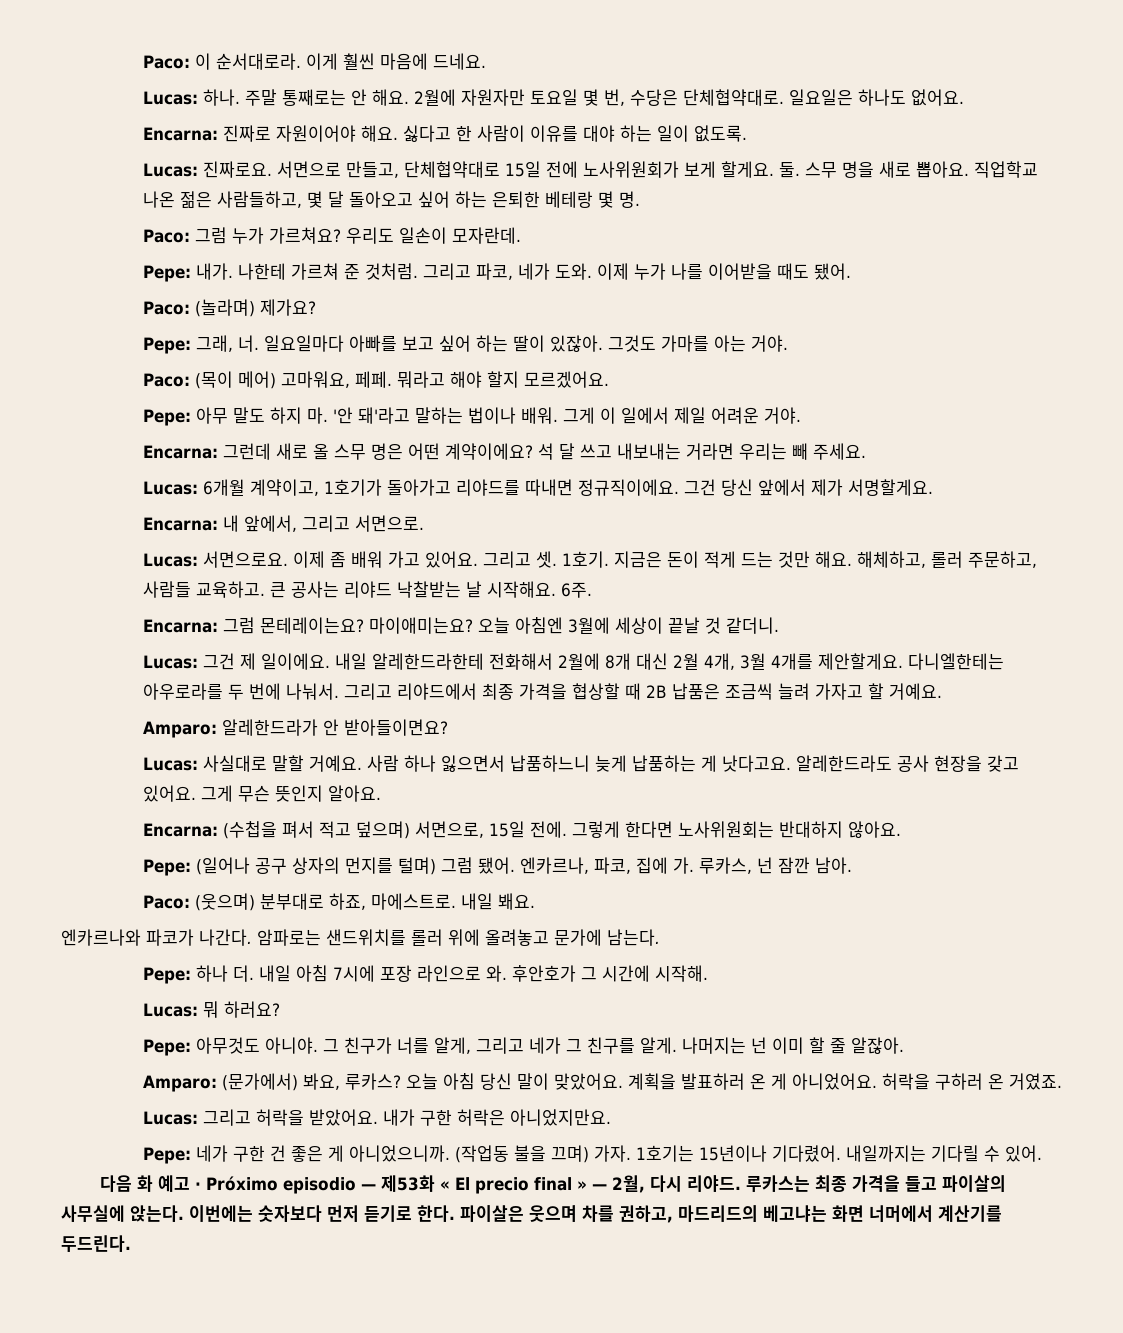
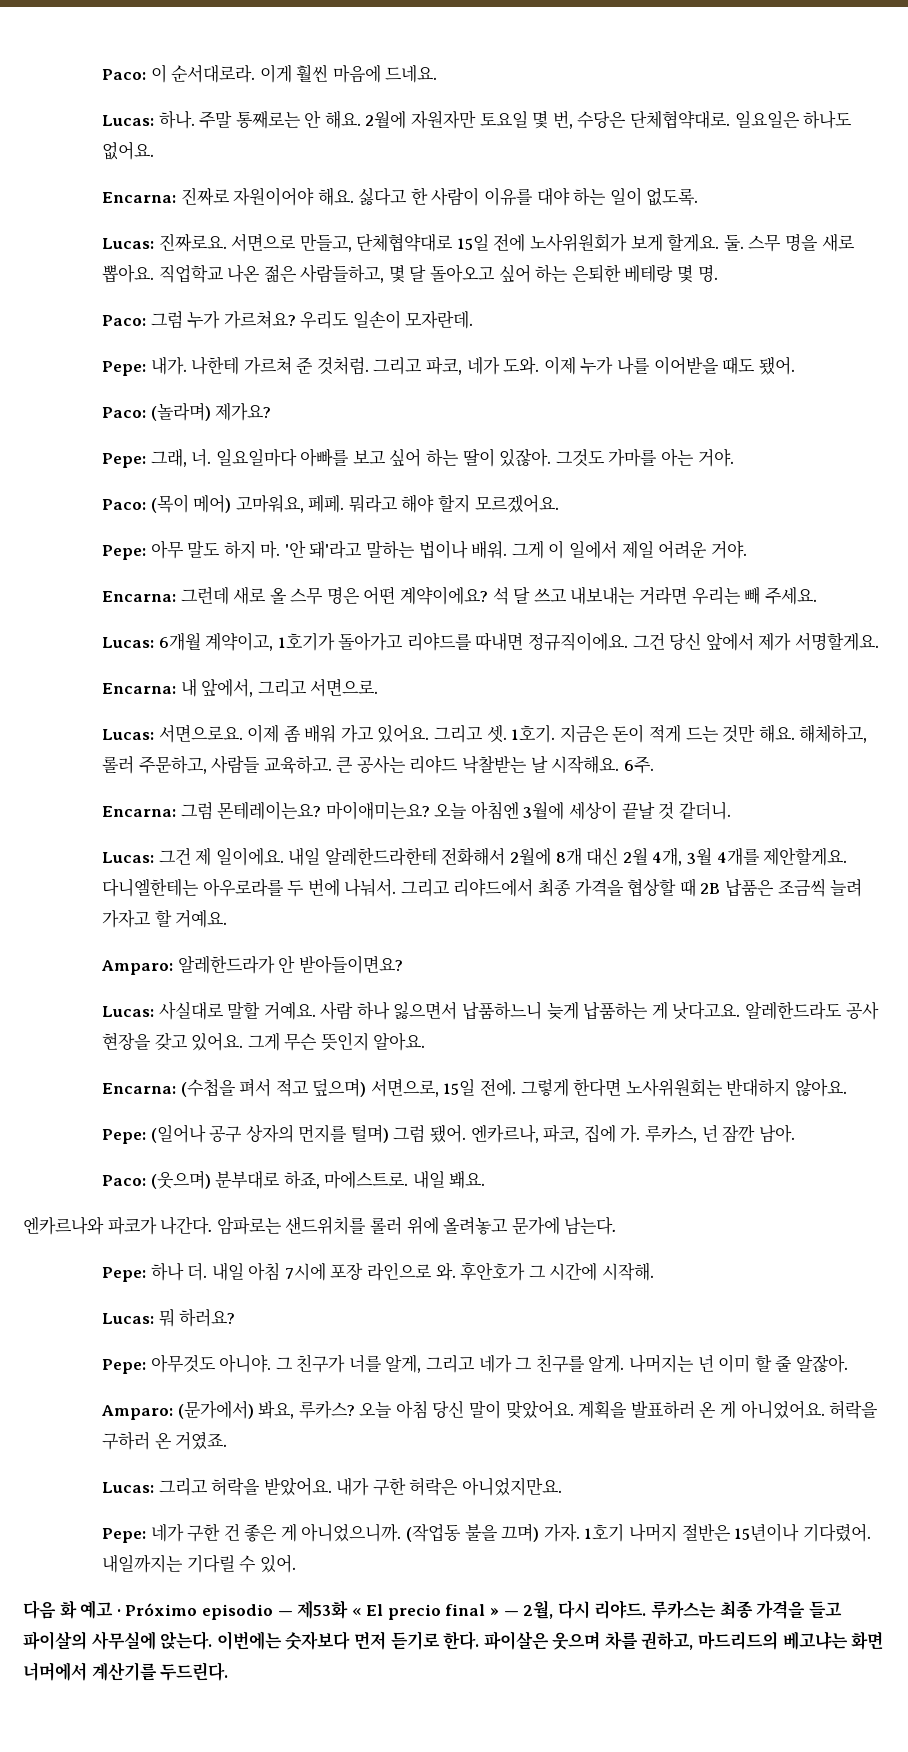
[635,1145,694,1162] 1호기는 -> [584,1523,731,1542] 1호기 나머지 절반은

